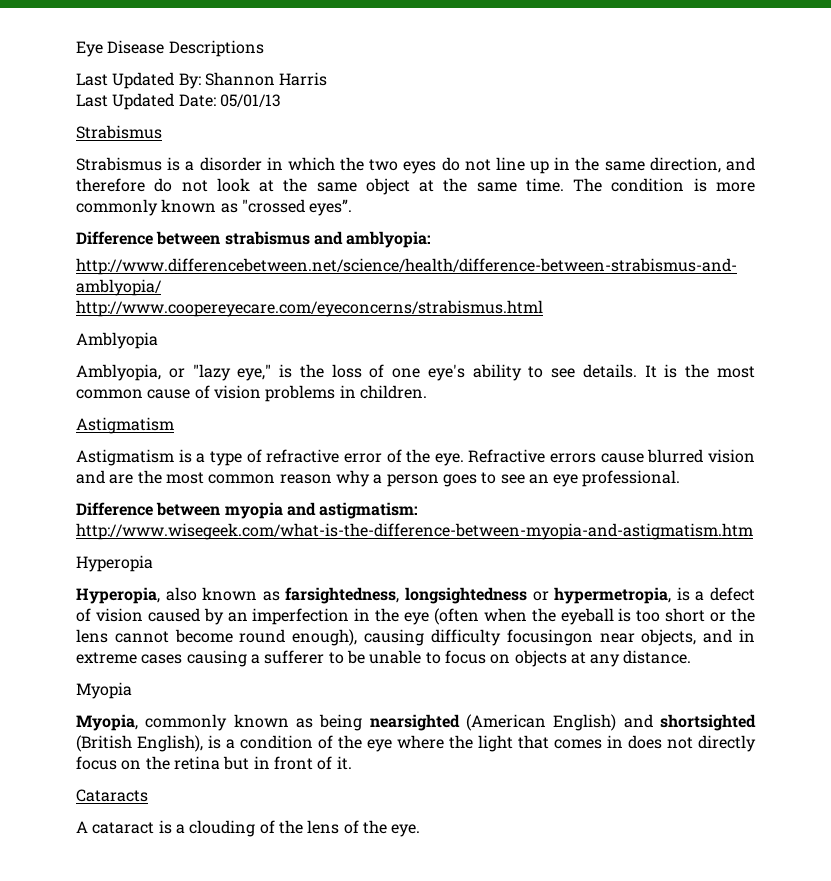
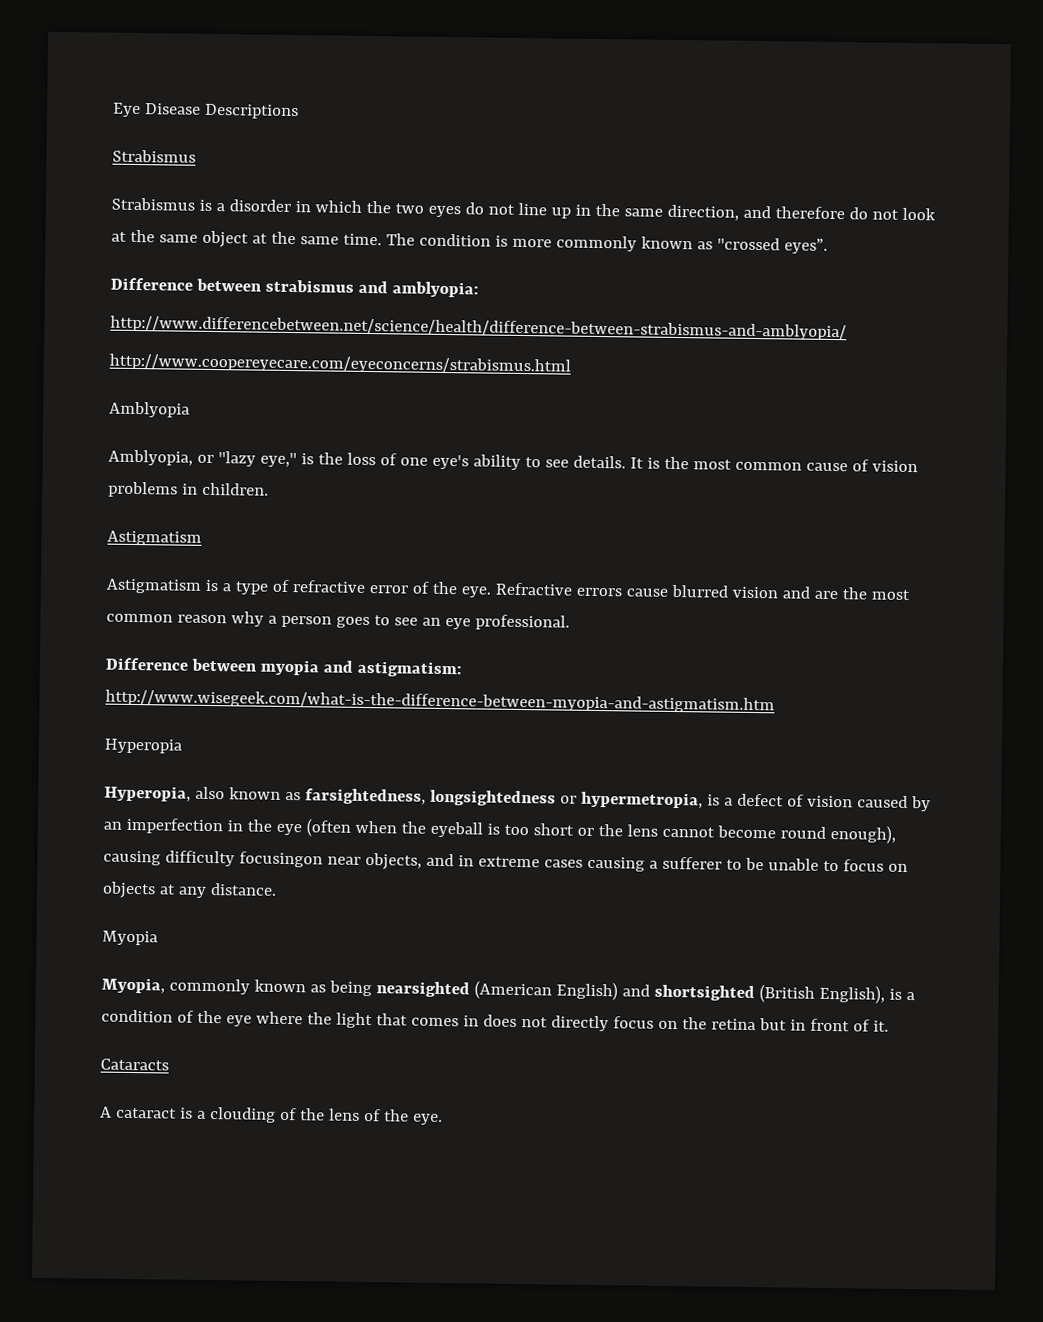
[76,72,328,89] [76,93,281,110] // Last Updated By: Shannon Harris // Last Updated Date: 05/01/13 -> (299, 111) none

